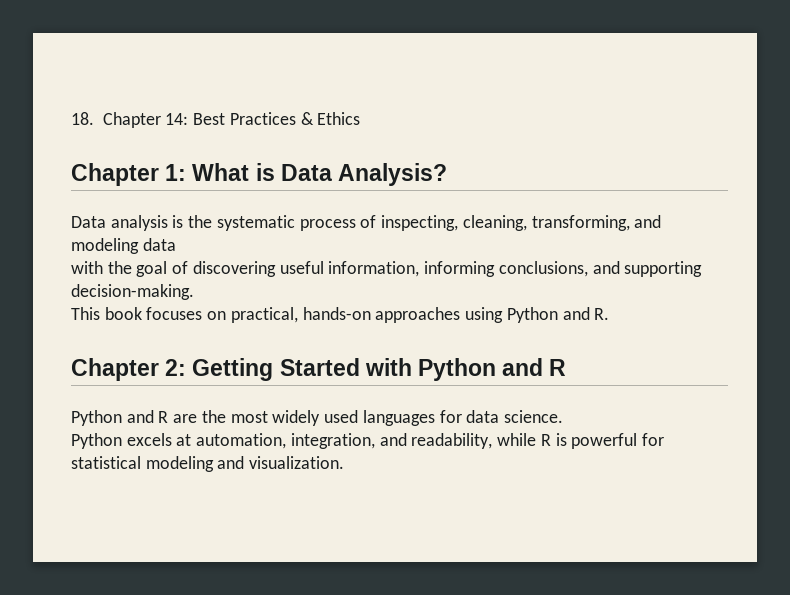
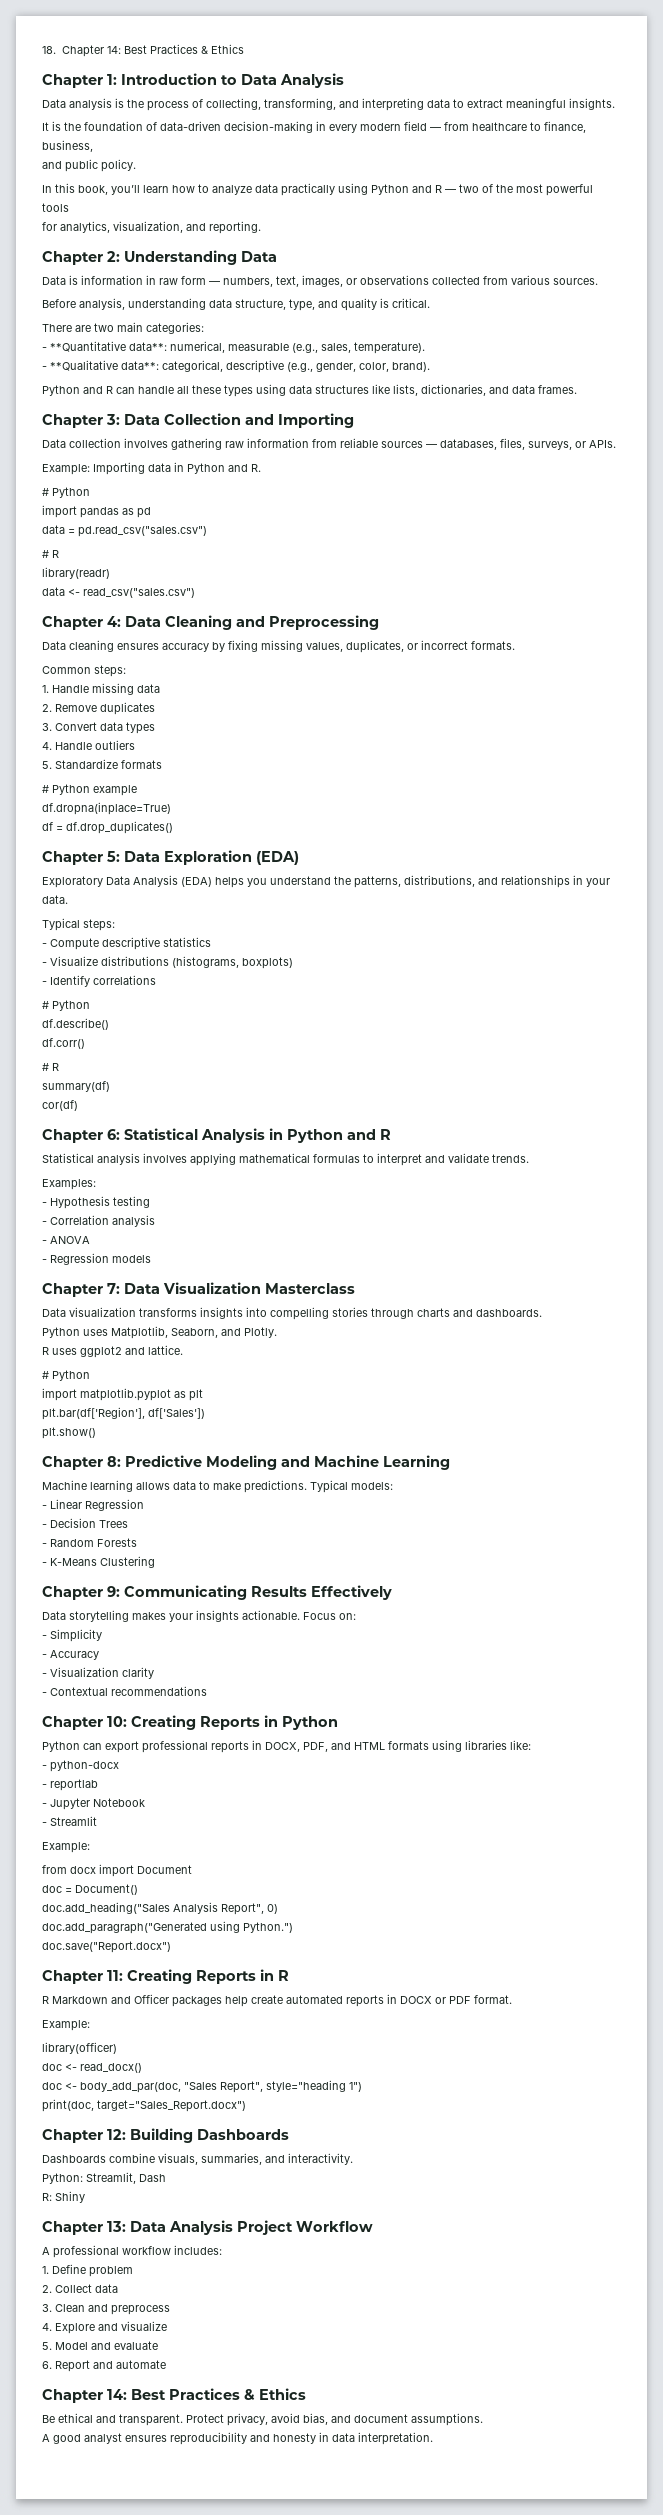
[192,163,448,186] What is Data Analysis? -> [121,73,344,88] Introduction to Data Analysis
[216,215,295,231] systematic -> (144, 103) none
[381,215,527,231] inspecting, cleaning, -> [206,98,261,110] collecting,
[71,238,176,254] [71,261,703,277] [71,284,194,300] [71,307,610,323] [71,358,567,381] [71,410,563,426] [71,433,664,449] [71,456,345,472] modeling data // with the goal of discovering useful information, informing conclusions, and supporting decision-making. // This book focuses on practical, hands-on approaches using Python and R. // Chapter 2: Getting Started with Python and R // Python and R are the most widely used languages for data science. // Python excels at automation, integration, and readability, while R is powerful for statistical modeling and visualization. -> [362,98,615,111] [42,121,586,133] [42,140,93,152] [42,159,136,172] [42,183,593,196] [42,203,69,212] [42,221,261,234] [42,250,277,265] [42,275,598,287] [42,298,430,311] [42,322,204,334] [42,341,425,354] [42,360,430,373] [42,384,577,397] [42,413,354,428] [42,438,616,450] [42,462,261,475] [42,487,90,498] [42,505,151,518] [42,525,207,537] [42,550,59,558] [42,567,110,579] [42,587,195,598] [42,615,379,630] [42,640,515,653] [42,665,126,677] [42,683,160,695] [42,702,155,715] [42,722,155,734] [42,740,135,750] [42,759,162,769] [42,784,137,796] [42,802,171,815] [42,821,173,834] [42,850,299,865] [42,875,610,888] [42,895,68,904] [42,918,115,931] [42,937,211,950] [42,956,293,969] [42,975,156,987] [42,1000,90,1011] [42,1018,109,1030] [42,1038,85,1049] [42,1063,59,1071] [42,1081,110,1092] [42,1100,78,1111] [42,1128,391,1143] [42,1153,529,1166] [42,1179,96,1190] [42,1196,150,1209] [42,1215,155,1227] [42,1236,90,1244] [42,1253,151,1265] [42,1282,355,1297] [42,1307,542,1320] [42,1326,277,1339] [42,1345,183,1358] [42,1370,90,1381] [42,1388,203,1401] [42,1407,205,1420] [42,1427,96,1439] [42,1455,450,1470] [42,1480,393,1493] [42,1499,144,1511] [42,1518,128,1528] [42,1538,137,1547] [42,1556,155,1568] [42,1585,392,1600] [42,1610,356,1622] [42,1629,102,1642] [42,1650,99,1660] [42,1667,154,1679] [42,1686,207,1696] [42,1715,338,1730] [42,1740,531,1753] [42,1760,119,1772] [42,1779,98,1791] [42,1798,145,1810] [42,1816,97,1826] [42,1842,90,1853] [42,1864,192,1877] [42,1884,138,1895] [42,1902,278,1915] [42,1921,293,1934] [42,1941,171,1953] [42,1969,289,1984] [42,1994,512,2007] [42,2020,90,2031] [42,2042,117,2054] [42,2063,142,2073] [42,2080,362,2093] [42,2099,246,2112] [42,2128,289,2143] [42,2153,353,2165] [42,2172,166,2184] [42,2191,85,2203] [42,2220,373,2235] [42,2245,222,2258] [42,2264,133,2277] [42,2284,118,2293] [42,2304,170,2315] [42,2321,167,2334] [42,2341,158,2350] [42,2360,166,2372] [42,2388,306,2403] [42,2413,483,2426] [42,2432,433,2445] interpreting data to extract meaningful insights. // It is the foundation of data-driven decision-making in every modern field — from healthcare to finance, business, // and public policy. // In this book, you’ll learn how to analyze data practically using Python and R — two of the most powerful tools // for analytics, visualization, and reporting. // Chapter 2: Understanding Data // Data is information in raw form — numbers, text, images, or observations collected from various sources. // Before analysis, understanding data structure, type, and quality is critical. // There are two main categories: // - **Quantitative data**: numerical, measurable (e.g., sales, temperature). // - **Qualitative data**: categorical, descriptive (e.g., gender, color, brand). // Python and R can handle all these types using data structures like lists, dictionaries, and data frames. // Chapter 3: Data Collection and Importing // Data collection involves gathering raw information from reliable sources — databases, files, surveys, or APIs. // Example: Importing data in Python and R. // # Python // import pandas as pd // data = pd.read_csv("sales.csv") // # R // library(readr) // data <- read_csv("sales.csv") // Chapter 4: Data Cleaning and Preprocessing // Data cleaning ensures accuracy by fixing missing values, duplicates, or incorrect formats. // Common steps: // 1. Handle missing data // 2. Remove duplicates // 3. Convert data types // 4. Handle outliers // 5. Standardize formats // # Python example // df.dropna(inplace=True) // df = df.drop_duplicates() // Chapter 5: Data Exploration (EDA) // Exploratory Data Analysis (EDA) helps you understand the patterns, distributions, and relationships in your data. // Typical steps: // - Compute descriptive statistics // - Visualize distributions (histograms, boxplots) // - Identify correlations // # Python // df.describe() // df.corr() // # R // summary(df) // cor(df) // Chapter 6: Statistical Analysis in Python and R // Statistical analysis involves applying mathematical formulas to interpret and validate trends. // Examples: // - Hypothesis testing // - Correlation analysis // - ANOVA // - Regression models // Chapter 7: Data Visualization Masterclass // Data visualization transforms insights into compelling stories through charts and dashboards. // Python uses Matplotlib, Seaborn, and Plotly. // R uses ggplot2 and lattice. // # Python // import matplotlib.pyplot as plt // plt.bar(df['Region'], df['Sales']) // plt.show() // Chapter 8: Predictive Modeling and Machine Learning // Machine learning allows data to make predictions. Typical models: // - Linear Regression // - Decision Trees // - Random Forests // - K-Means Clustering // Chapter 9: Communicating Results Effectively // Data storytelling makes your insights actionable. Focus on: // - Simplicity // - Accuracy // - Visualization clarity // - Contextual recommendations // Chapter 10: Creating Reports in Python // Python can export professional reports in DOCX, PDF, and HTML formats using libraries like: // - python-docx // - reportlab // - Jupyter Notebook // - Streamlit // Example: // from docx import Document // doc = Document() // doc.add_heading("Sales Analysis Report", 0) // doc.add_paragraph("Generated using Python.") // doc.save("Report.docx") // Chapter 11: Creating Reports in R // R Markdown and Officer packages help create automated reports in DOCX or PDF format. // Example: // library(officer) // doc <- read_docx() // doc <- body_add_par(doc, "Sales Report", style="heading 1") // print(doc, target="Sales_Report.docx") // Chapter 12: Building Dashboards // Dashboards combine visuals, summaries, and interactivity. // Python: Streamlit, Dash // R: Shiny // Chapter 13: Data Analysis Project Workflow // A professional workflow includes: // 1. Define problem // 2. Collect data // 3. Clean and preprocess // 4. Explore and visualize // 5. Model and evaluate // 6. Report and automate // Chapter 14: Best Practices & Ethics // Be ethical and transparent. Protect privacy, avoid bias, and document assumptions. // A good analyst ensures reproducibility and honesty in data interpretation.

